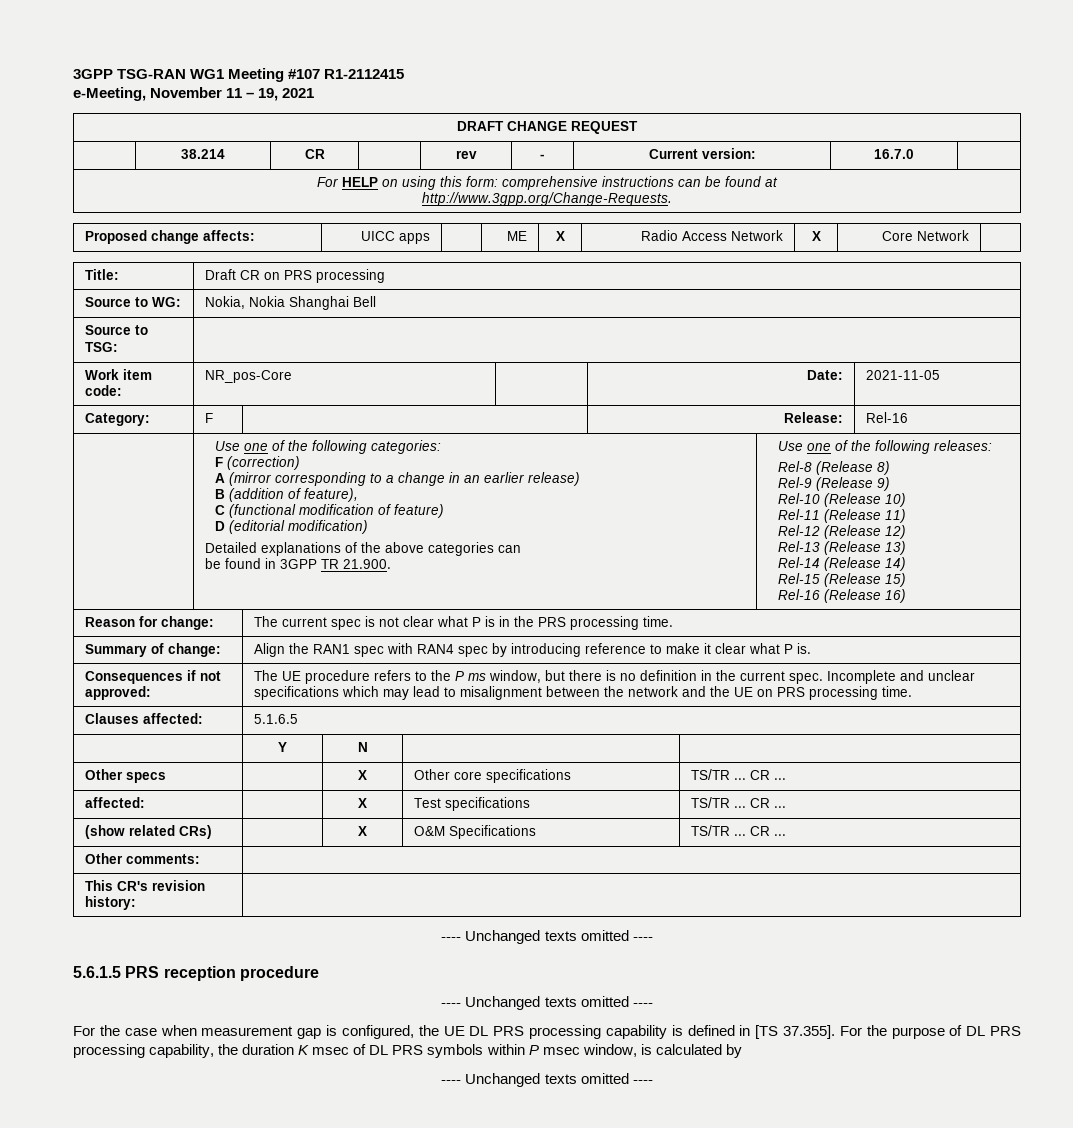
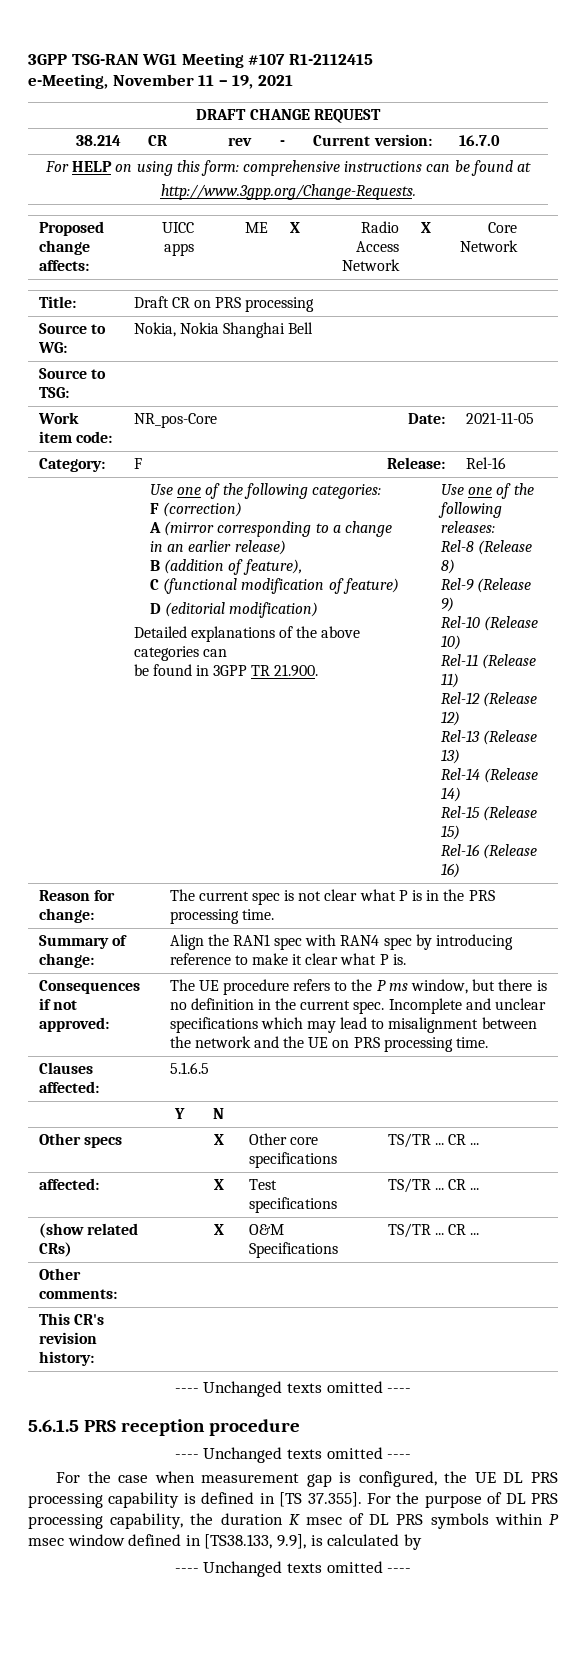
[582,1044,637,1057] window, -> [67,1534,306,1549] window defined in [TS38.133, 9.9],

